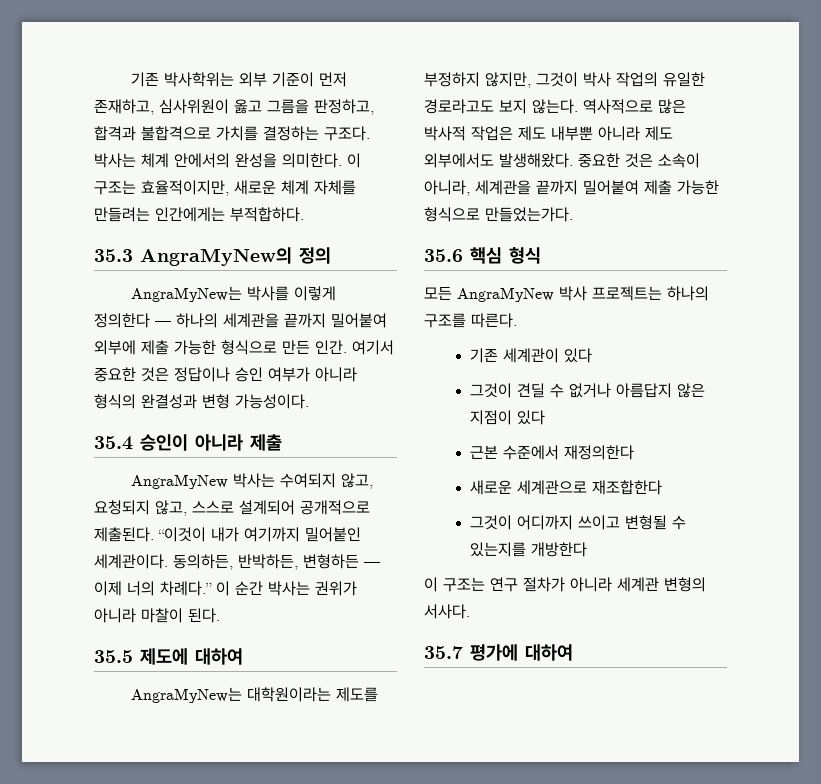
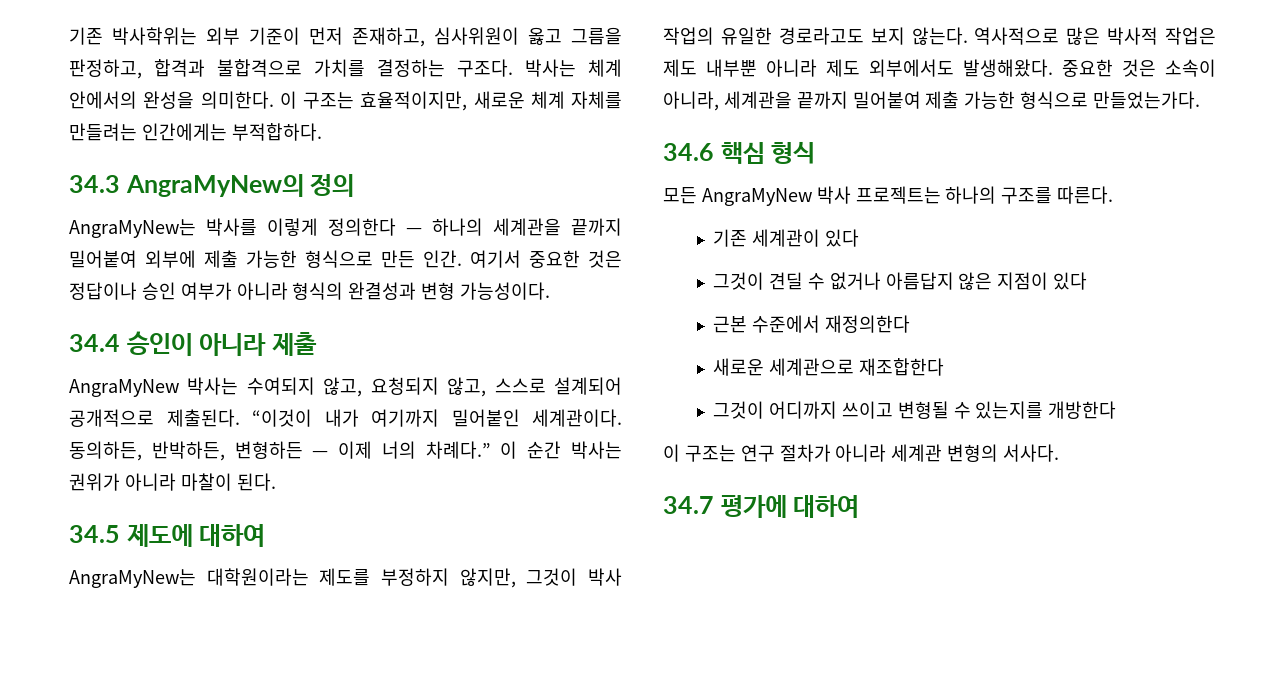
[94,249,133,262] 35.3 -> [69,175,120,193] 34.3
[94,436,133,450] 35.4 -> [69,334,120,352] 34.4
[94,650,133,663] 35.5 -> [69,525,120,543] 34.5
[424,249,463,262] 35.6 -> [663,143,714,161] 34.6
[424,646,463,659] 35.7 -> [663,496,714,514] 34.7

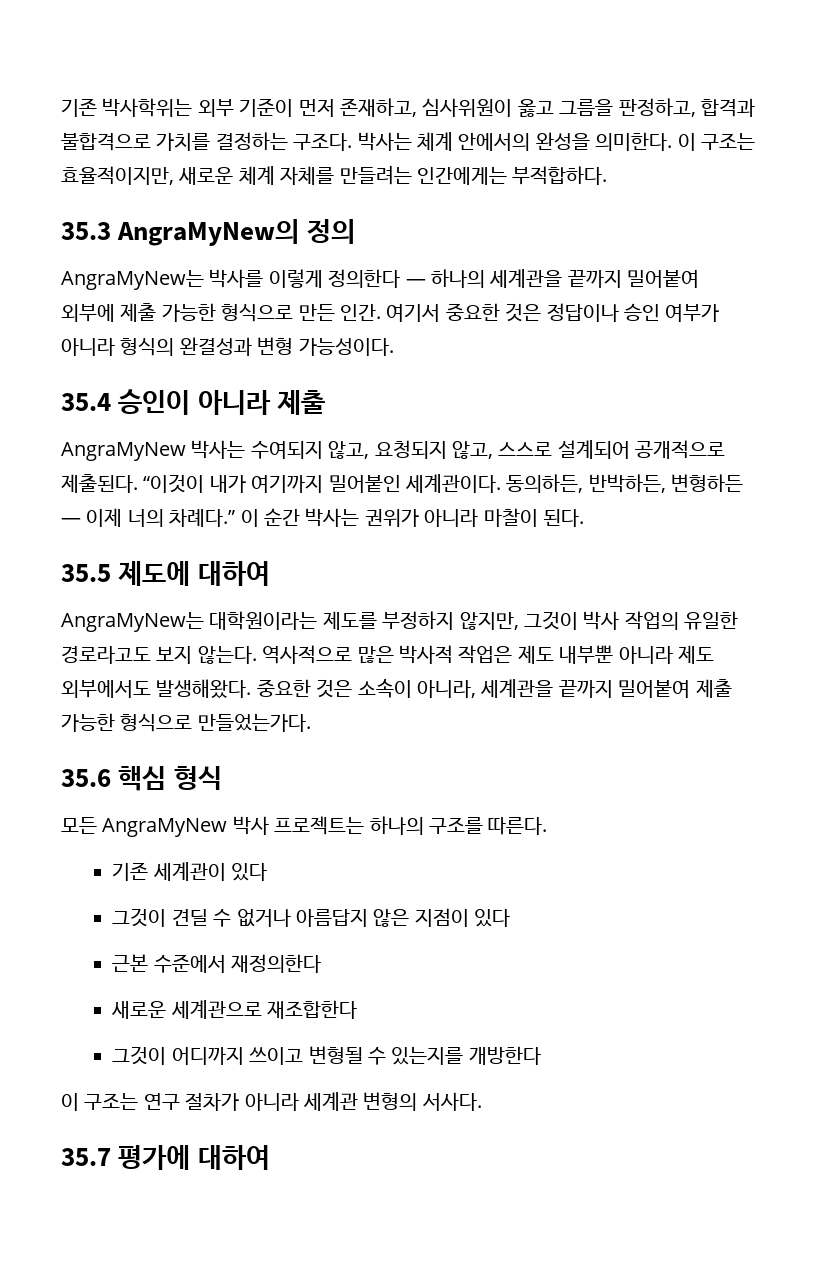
[69,175,120,193] 34.3 -> [61,222,111,240] 35.3
[69,334,120,352] 34.4 -> [61,393,111,411] 35.4
[69,525,120,543] 34.5 -> [61,564,111,582] 35.5
[663,143,714,161] 34.6 -> [61,769,111,787] 35.6
[663,496,714,514] 34.7 -> [61,1148,111,1166] 35.7

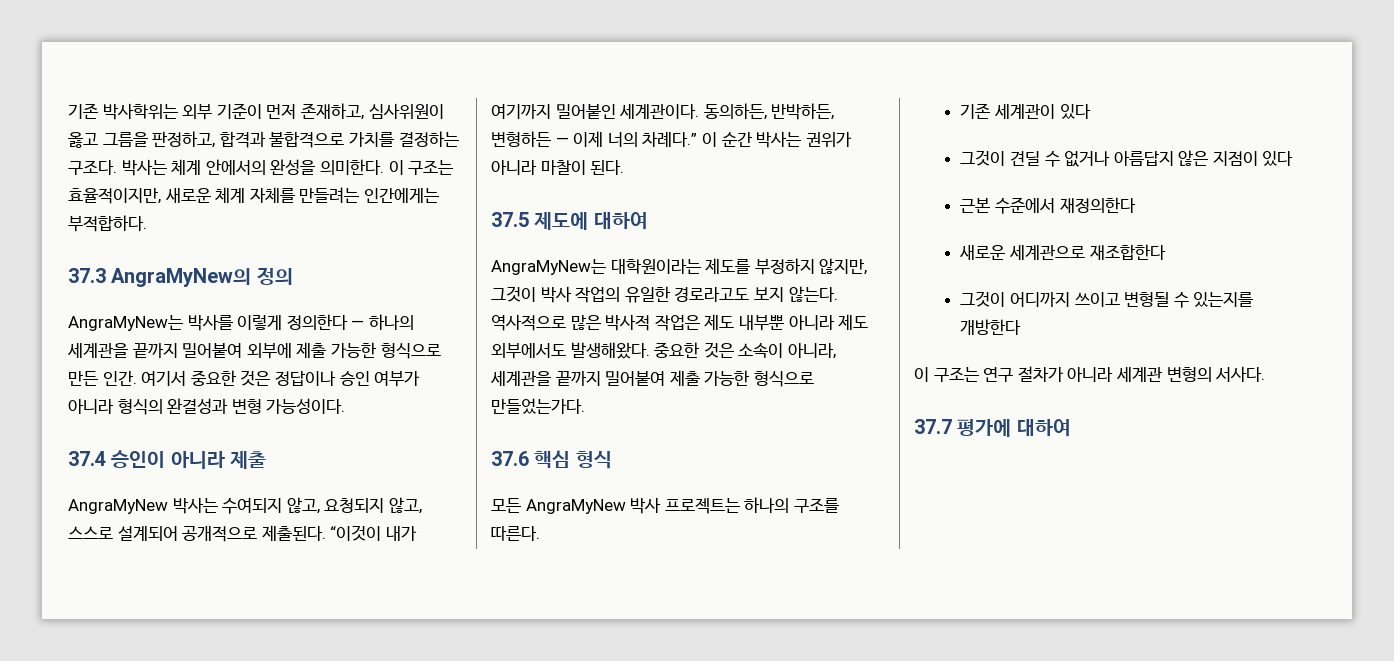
[61,222,111,240] 35.3 -> [68,268,106,283] 37.3
[61,393,111,411] 35.4 -> [68,451,106,466] 37.4
[61,564,111,582] 35.5 -> [491,212,529,227] 37.5
[61,769,111,787] 35.6 -> [491,451,529,466] 37.6
[61,1148,111,1166] 35.7 -> [914,419,952,434] 37.7

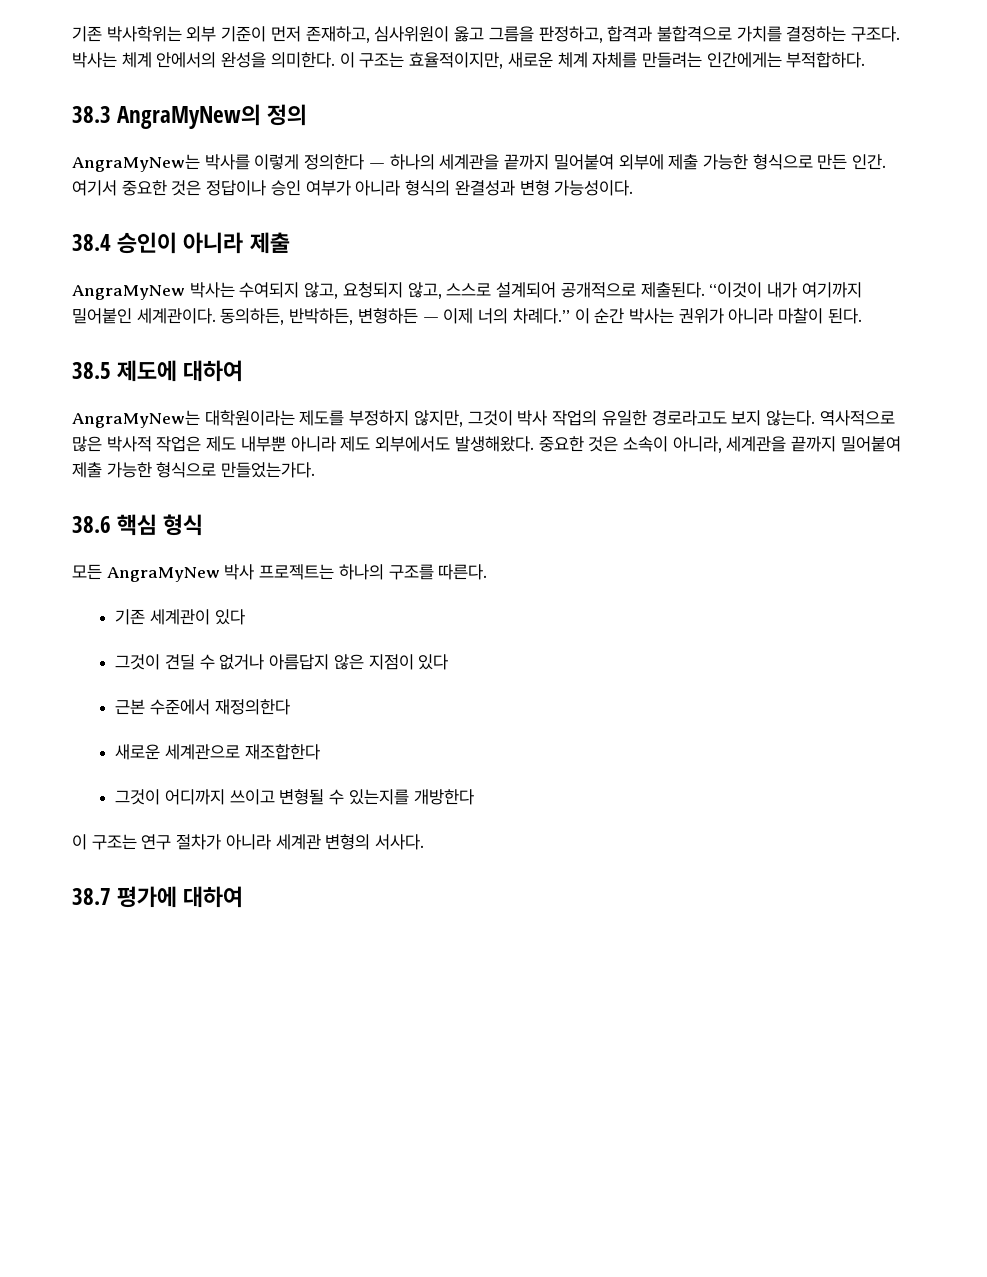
[68,268,106,283] 37.3 -> [72,106,111,123] 38.3
[68,451,106,466] 37.4 -> [72,234,111,251] 38.4
[491,212,529,227] 37.5 -> [72,362,111,379] 38.5
[491,451,529,466] 37.6 -> [72,516,111,533] 38.6
[914,419,952,434] 37.7 -> [72,888,111,905] 38.7

